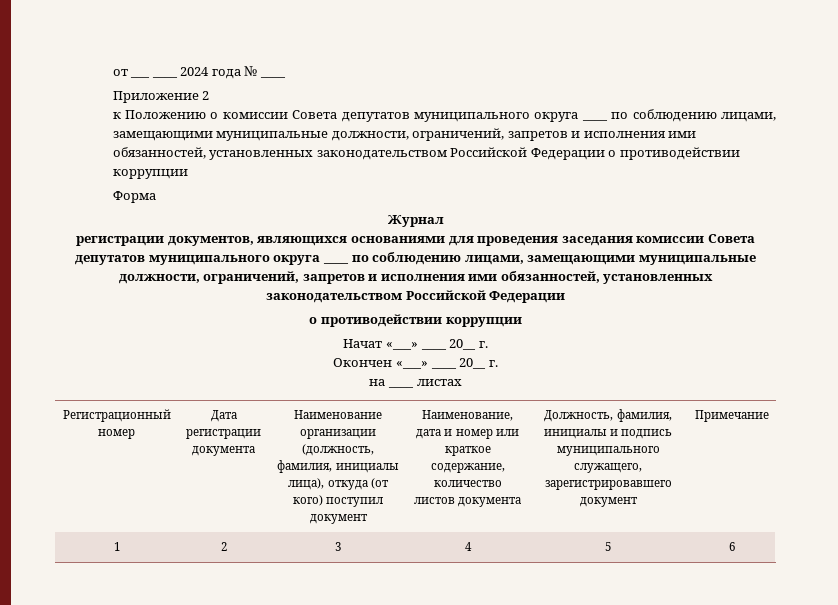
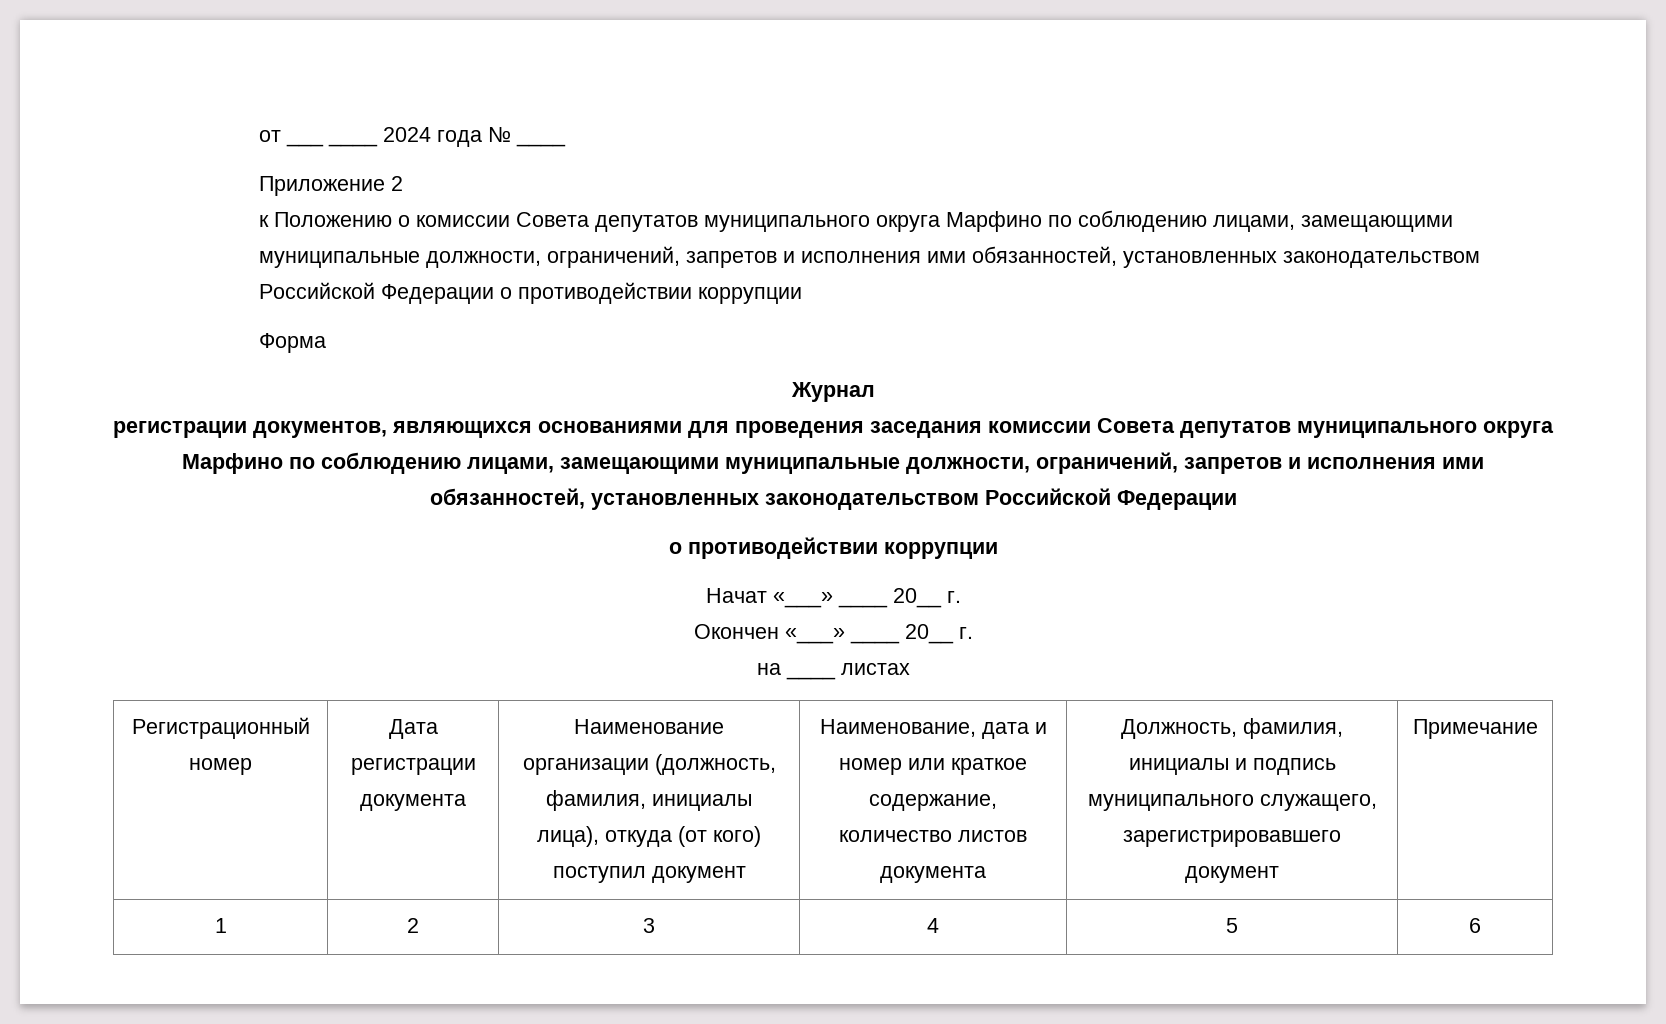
[581,119,608,121] ____ -> [946,211,1043,232] Марфино
[322,262,349,264] ____ -> [182,453,283,474] Марфино

